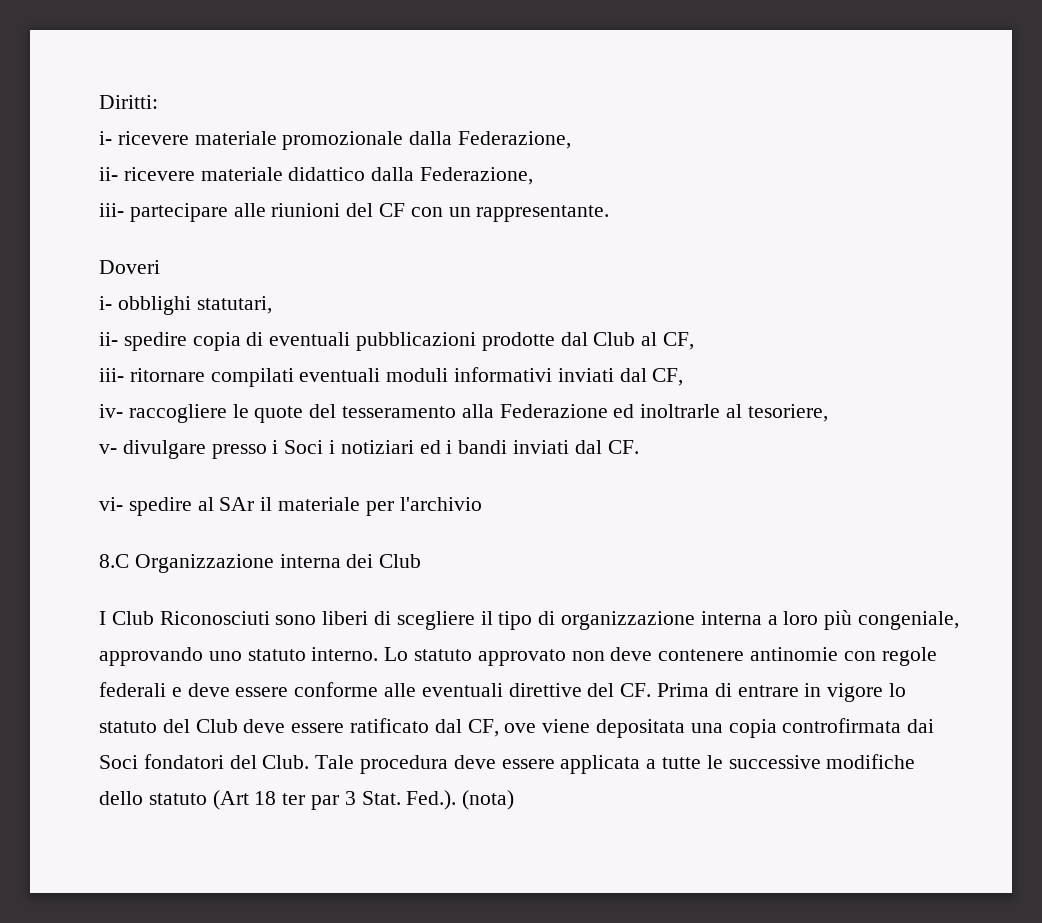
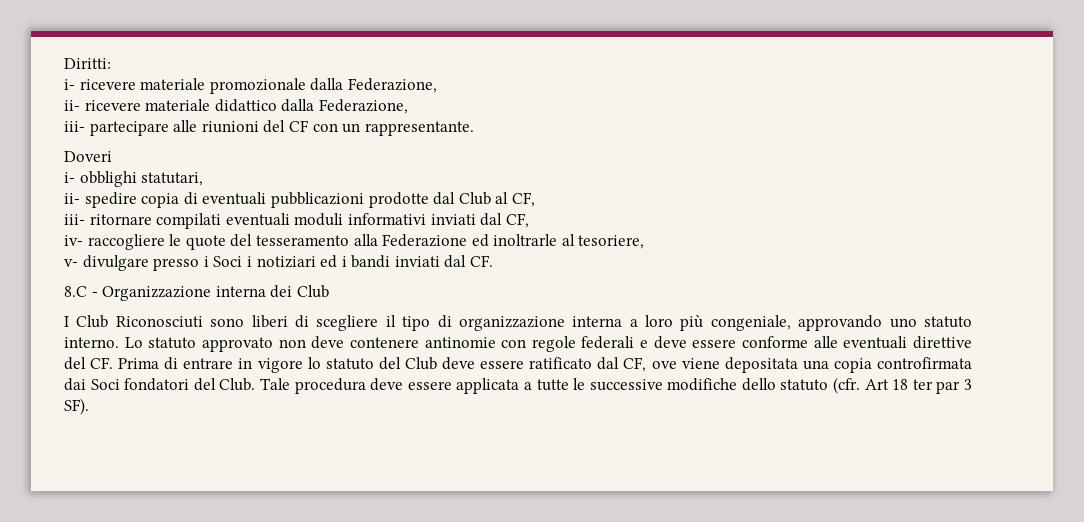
[99,497,482,516] // vi- spedire al SAr il materiale per l'archivio -> (494, 261) none
(129, 561) none -> [91,292,98,297] -
[212,790,249,810] (Art -> [833,377,889,394] (cfr. Art
[361,790,515,810] Stat. Fed.). (nota) -> [64,398,89,415] SF).

